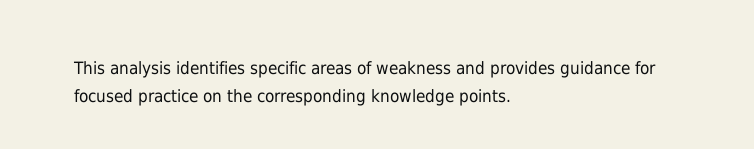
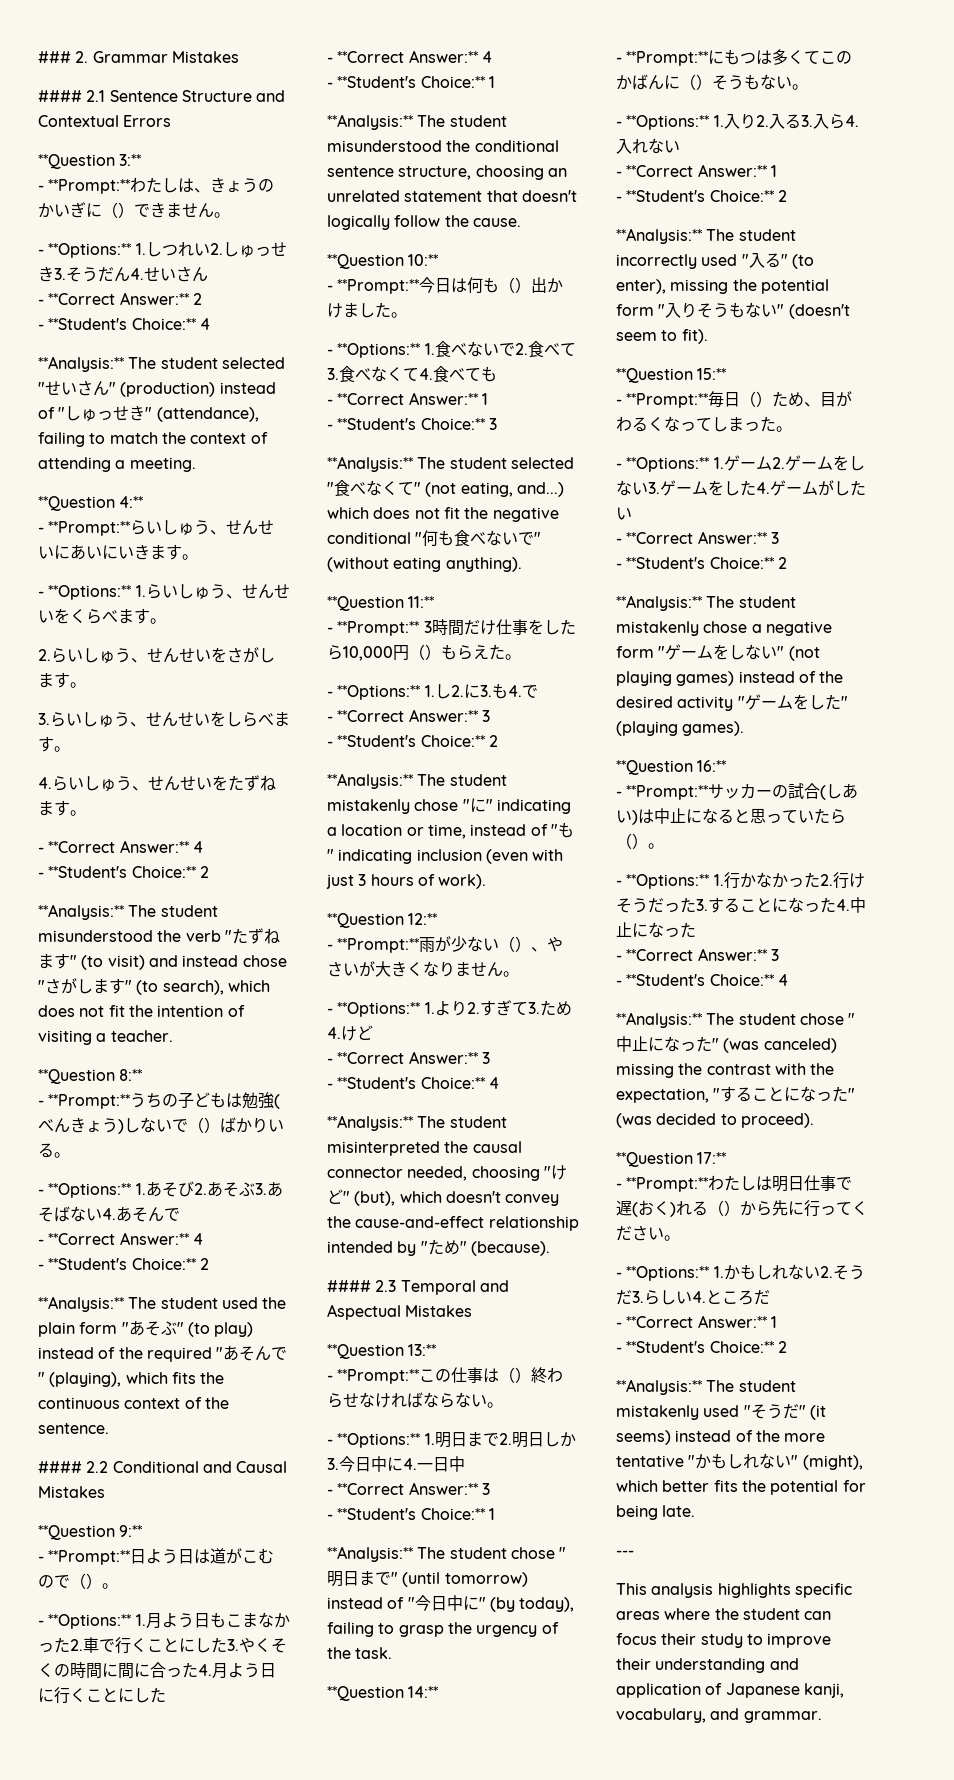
(73, 68) none -> [38,51,239,63] [38,90,286,102] [38,115,172,127] [38,154,142,169] [38,177,275,194] [38,202,230,218] [38,242,287,258] [38,266,208,282] [38,292,202,305] [38,318,210,330] [38,356,285,372] [38,380,276,397] [38,405,259,422] [38,432,268,447] [38,457,196,472] [38,496,144,511] [38,520,275,536] [38,544,198,560] [38,584,290,600] [38,608,166,624] [38,647,275,663] [38,672,86,688] [38,711,290,727] [38,736,70,752] [38,775,276,791] [38,800,86,816] [38,840,203,853] [38,866,209,878] [38,904,218,920] [38,928,280,944] [38,953,287,970] [38,978,270,995] [38,1005,245,1017] [38,1030,173,1045] [38,1069,143,1084] [38,1092,281,1109] [38,1117,284,1134] [38,1143,70,1158] [38,1181,283,1198] [38,1206,180,1222] [38,1232,203,1245] [38,1258,209,1270] [38,1296,287,1312] [38,1320,254,1337] [38,1345,288,1362] [38,1372,225,1387] [38,1397,229,1409] [38,1423,109,1434] [38,1461,288,1473] [38,1486,105,1498] [38,1525,143,1540] [38,1548,275,1565] [38,1573,118,1589] [38,1612,290,1629] [38,1637,287,1654] [38,1662,276,1679] [38,1687,166,1704] [327,50,492,63] [327,76,495,88] [327,114,507,130] [327,140,559,152] [327,165,567,180] [327,190,577,202] [327,215,521,230] [327,254,439,269] [327,277,564,294] [327,302,407,318] [327,341,576,358] [327,366,497,383] [327,392,488,405] [327,418,497,430] [327,456,574,472] [327,480,564,497] [327,507,559,522] [327,530,542,547] [327,557,522,572] [327,596,435,611] [327,619,576,636] [327,644,521,661] [327,683,538,700] [327,709,490,722] [327,735,498,747] [327,773,507,789] [327,798,571,814] [327,822,574,839] [327,849,564,864] [326,874,487,889] [327,913,438,928] [327,936,564,953] [327,961,519,977] [327,1000,572,1017] [327,1025,373,1041] [327,1051,490,1064] [327,1077,499,1089] [327,1115,507,1131] [327,1141,522,1156] [327,1165,567,1181] [327,1189,560,1206] [327,1216,579,1231] [327,1239,550,1256] [327,1280,509,1295] [327,1304,473,1320] [327,1344,437,1359] [327,1367,564,1384] [327,1392,503,1408] [327,1432,576,1448] [327,1456,465,1472] [327,1482,490,1495] [327,1508,495,1520] [327,1546,567,1562] [327,1571,528,1587] [327,1595,575,1612] [327,1622,559,1637] [327,1647,393,1659] [327,1686,439,1701] [616,49,853,66] [616,74,808,90] [616,114,859,130] [616,138,680,154] [616,164,777,177] [616,190,787,202] [616,228,796,244] [616,253,814,269] [616,279,829,294] [616,302,850,319] [616,329,708,344] [616,368,727,383] [616,391,853,408] [616,416,792,432] [616,455,865,472] [616,480,866,496] [616,507,632,520] [616,531,779,544] [616,557,787,569] [616,595,796,611] [616,621,832,636] [616,644,820,661] [616,671,844,686] [616,694,848,711] [616,721,745,736] [616,760,727,775] [616,783,859,800] [616,808,846,825] [616,833,664,849] [616,872,865,889] [616,897,866,913] [616,922,696,938] [616,948,779,961] [616,974,788,986] [616,1012,856,1028] [616,1036,837,1053] [616,1063,835,1078] [616,1086,856,1103] [616,1113,814,1128] [616,1152,727,1167] [616,1175,853,1192] [616,1200,868,1217] [616,1225,680,1241] [616,1264,865,1281] [616,1290,770,1305] [616,1315,777,1328] [616,1341,787,1353] [616,1379,796,1395] [616,1404,826,1420] [616,1430,826,1445] [616,1453,863,1470] [616,1480,866,1495] [616,1505,696,1520] [616,1550,634,1556] ### 2. Grammar Mistakes // #### 2.1 Sentence Structure and Contextual Errors // **Question 3:** // - **Prompt:**わたしは、きょうのかいぎに（）できません。 // - **Options:** 1.しつれい2.しゅっせき3.そうだん4.せいさん // - **Correct Answer:** 2 // - **Student's Choice:** 4 // **Analysis:** The student selected "せいさん" (production) instead of "しゅっせき" (attendance), failing to match the context of attending a meeting. // **Question 4:** // - **Prompt:**らいしゅう、せんせいにあいにいきます。 // - **Options:** 1.らいしゅう、せんせいをくらべます。 // 2.らいしゅう、せんせいをさがします。 // 3.らいしゅう、せんせいをしらべます。 // 4.らいしゅう、せんせいをたずねます。 // - **Correct Answer:** 4 // - **Student's Choice:** 2 // **Analysis:** The student misunderstood the verb "たずねます" (to visit) and instead chose "さがします" (to search), which does not fit the intention of visiting a teacher. // **Question 8:** // - **Prompt:**うちの子どもは勉強(べんきょう)しないで（）ばかりいる。 // - **Options:** 1.あそび2.あそぶ3.あそばない4.あそんで // - **Correct Answer:** 4 // - **Student's Choice:** 2 // **Analysis:** The student used the plain form "あそぶ" (to play) instead of the required "あそんで" (playing), which fits the continuous context of the sentence. // #### 2.2 Conditional and Causal Mistakes // **Question 9:** // - **Prompt:**日よう日は道がこむので（）。 // - **Options:** 1.月よう日もこまなかった2.車で行くことにした3.やくそくの時間に間に合った4.月よう日に行くことにした // - **Correct Answer:** 4 // - **Student's Choice:** 1 // **Analysis:** The student misunderstood the conditional sentence structure, choosing an unrelated statement that doesn't logically follow the cause. // **Question 10:** // - **Prompt:**今日は何も（）出かけました。 // - **Options:** 1.食べないで2.食べて3.食べなくて4.食べても // - **Correct Answer:** 1 // - **Student's Choice:** 3 // **Analysis:** The student selected "食べなくて" (not eating, and...) which does not fit the negative conditional "何も食べないで" (without eating anything). // **Question 11:** // - **Prompt:** 3時間だけ仕事をしたら10,000円（）もらえた。 // - **Options:** 1.し2.に3.も4.で // - **Correct Answer:** 3 // - **Student's Choice:** 2 // **Analysis:** The student mistakenly chose "に" indicating a location or time, instead of "も" indicating inclusion (even with just 3 hours of work). // **Question 12:** // - **Prompt:**雨が少ない（）、やさいが大きくなりません。 // - **Options:** 1.より2.すぎて3.ため4.けど // - **Correct Answer:** 3 // - **Student's Choice:** 4 // **Analysis:** The student misinterpreted the causal connector needed, choosing "けど" (but), which doesn't convey the cause-and-effect relationship intended by "ため" (because). // #### 2.3 Temporal and Aspectual Mistakes // **Question 13:** // - **Prompt:**この仕事は（）終わらせなければならない。 // - **Options:** 1.明日まで2.明日しか3.今日中に4.一日中 // - **Correct Answer:** 3 // - **Student's Choice:** 1 // **Analysis:** The student chose "明日まで" (until tomorrow) instead of "今日中に" (by today), failing to grasp the urgency of the task. // **Question 14:** // - **Prompt:**にもつは多くてこのかばんに（）そうもない。 // - **Options:** 1.入り2.入る3.入ら4.入れない // - **Correct Answer:** 1 // - **Student's Choice:** 2 // **Analysis:** The student incorrectly used "入る" (to enter), missing the potential form "入りそうもない" (doesn't seem to fit). // **Question 15:** // - **Prompt:**毎日（）ため、目がわるくなってしまった。 // - **Options:** 1.ゲーム2.ゲームをしない3.ゲームをした4.ゲームがしたい // - **Correct Answer:** 3 // - **Student's Choice:** 2 // **Analysis:** The student mistakenly chose a negative form "ゲームをしない" (not playing games) instead of the desired activity "ゲームをした" (playing games). // **Question 16:** // - **Prompt:**サッカーの試合(しあい)は中止になると思っていたら（）。 // - **Options:** 1.行かなかった2.行けそうだった3.することになった4.中止になった // - **Correct Answer:** 3 // - **Student's Choice:** 4 // **Analysis:** The student chose "中止になった" (was canceled) missing the contrast with the expectation, "することになった" (was decided to proceed). // **Question 17:** // - **Prompt:**わたしは明日仕事で遅(おく)れる（）から先に行ってください。 // - **Options:** 1.かもしれない2.そうだ3.らしい4.ところだ // - **Correct Answer:** 1 // - **Student's Choice:** 2 // **Analysis:** The student mistakenly used "そうだ" (it seems) instead of the more tentative "かもしれない" (might), which better fits the potential for being late. // --- //
[176,61,245,75] identifies -> [717,1583,791,1598] highlights
[357,61,656,78] [74,89,511,106] of weakness and provides guidance for focused practice on the corresponding knowledge points. -> [664,1608,832,1620] [616,1633,832,1648] [616,1658,799,1673] [616,1683,844,1698] [616,1708,822,1723] where the student can focus their study to improve their understanding and application of Japanese kanji, vocabulary, and grammar.

